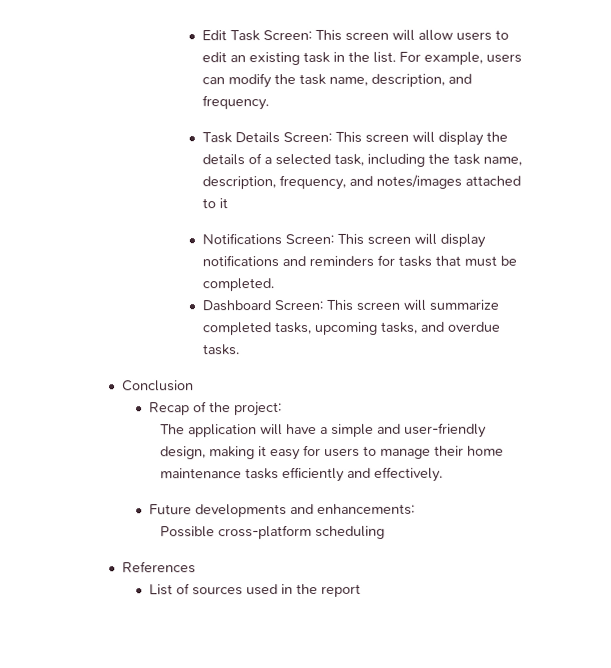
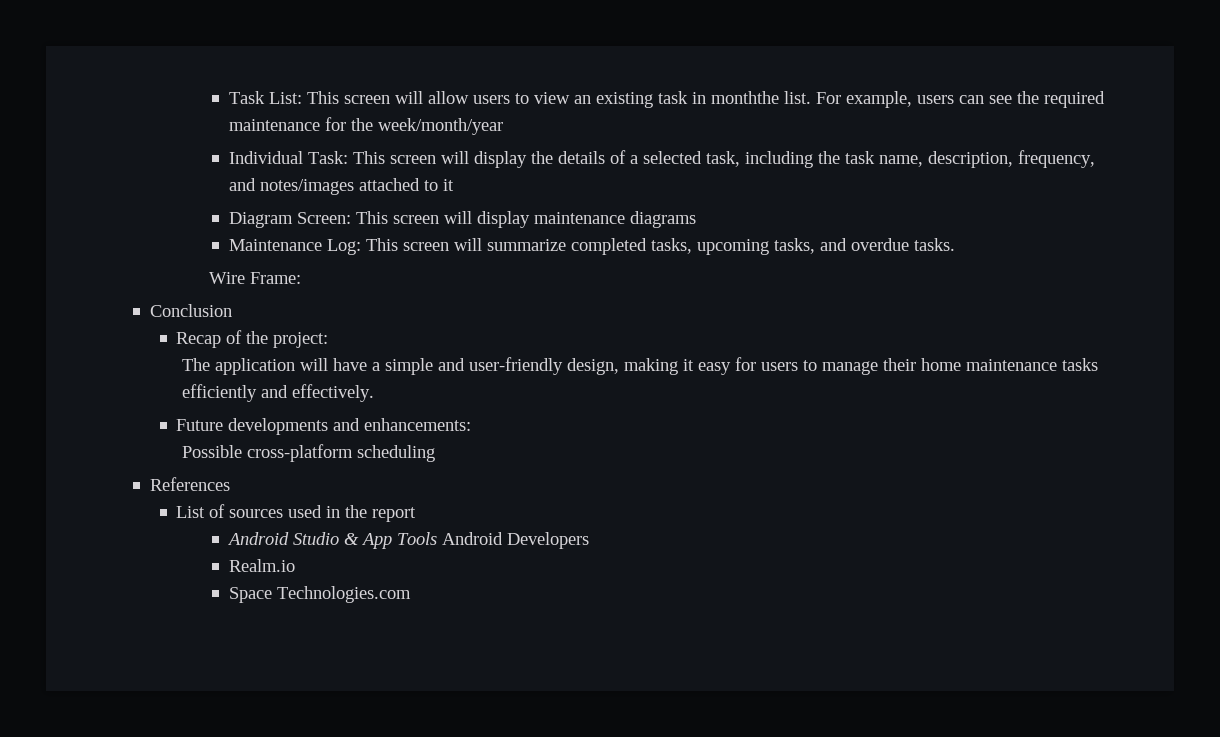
[201,29,312,42] Edit Task Screen: -> [229,91,303,104] Task List:
[201,52,227,63] edit -> [534,92,571,104] view
[347,51,370,62] the -> [711,91,780,104] monththe
[227,73,472,89] [201,95,269,111] [201,131,332,144] modify the task name, description, and frequency. // Task Details Screen: -> [989,91,1106,108] [229,117,504,135] [229,151,349,164] see the required maintenance for the week/month/year // Individual Task:
[201,233,486,248] [201,254,517,268] [201,278,274,292] [201,299,323,312] Notifications Screen: This screen will display notifications and reminders for tasks that must be completed. // Dashboard Screen: -> [229,211,697,228] [229,239,362,255] Diagram Screen: This screen will display maintenance diagrams // Maintenance Log:
(240, 350) none -> [208,272,301,284] // Wire Frame:
(361, 590) none -> [227,532,590,549] [229,559,296,572] [229,586,412,603] // Android Studio & App Tools Android Developers // Realm.io // Space Technologies.com

